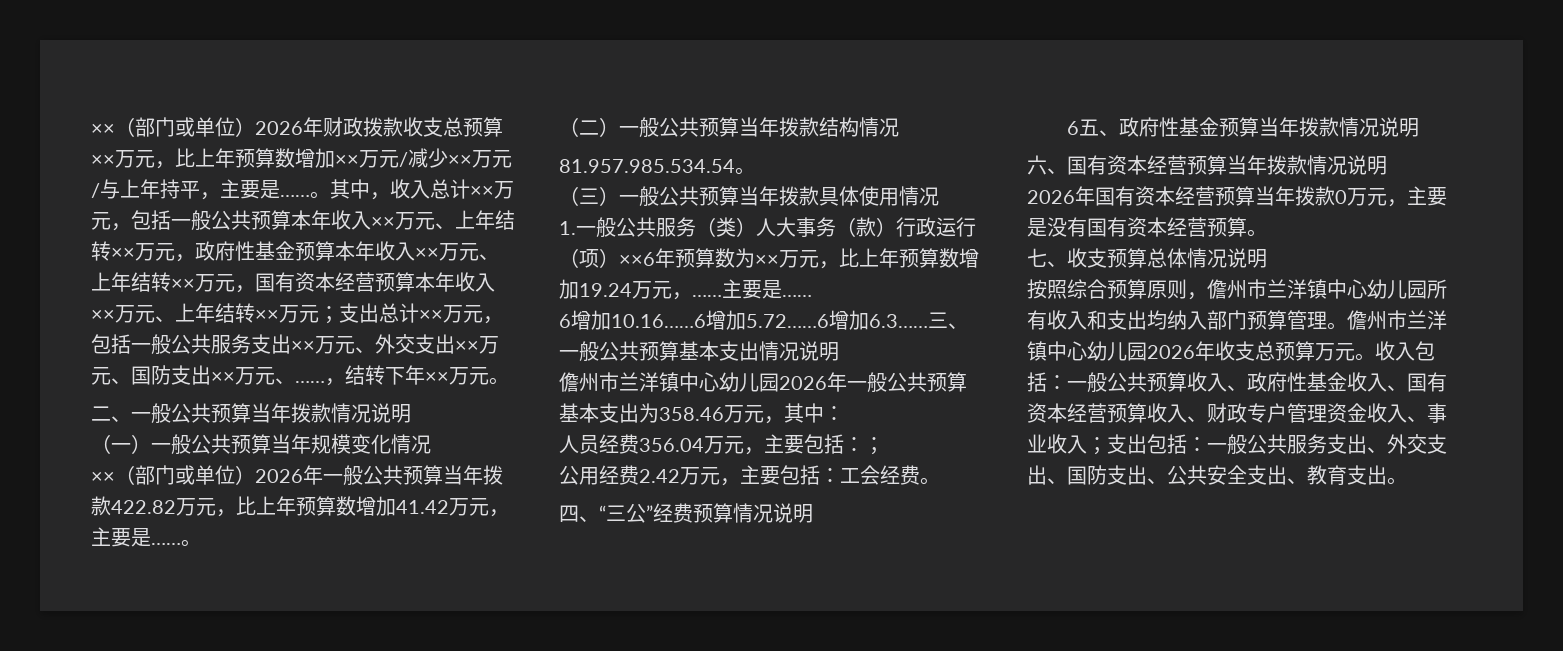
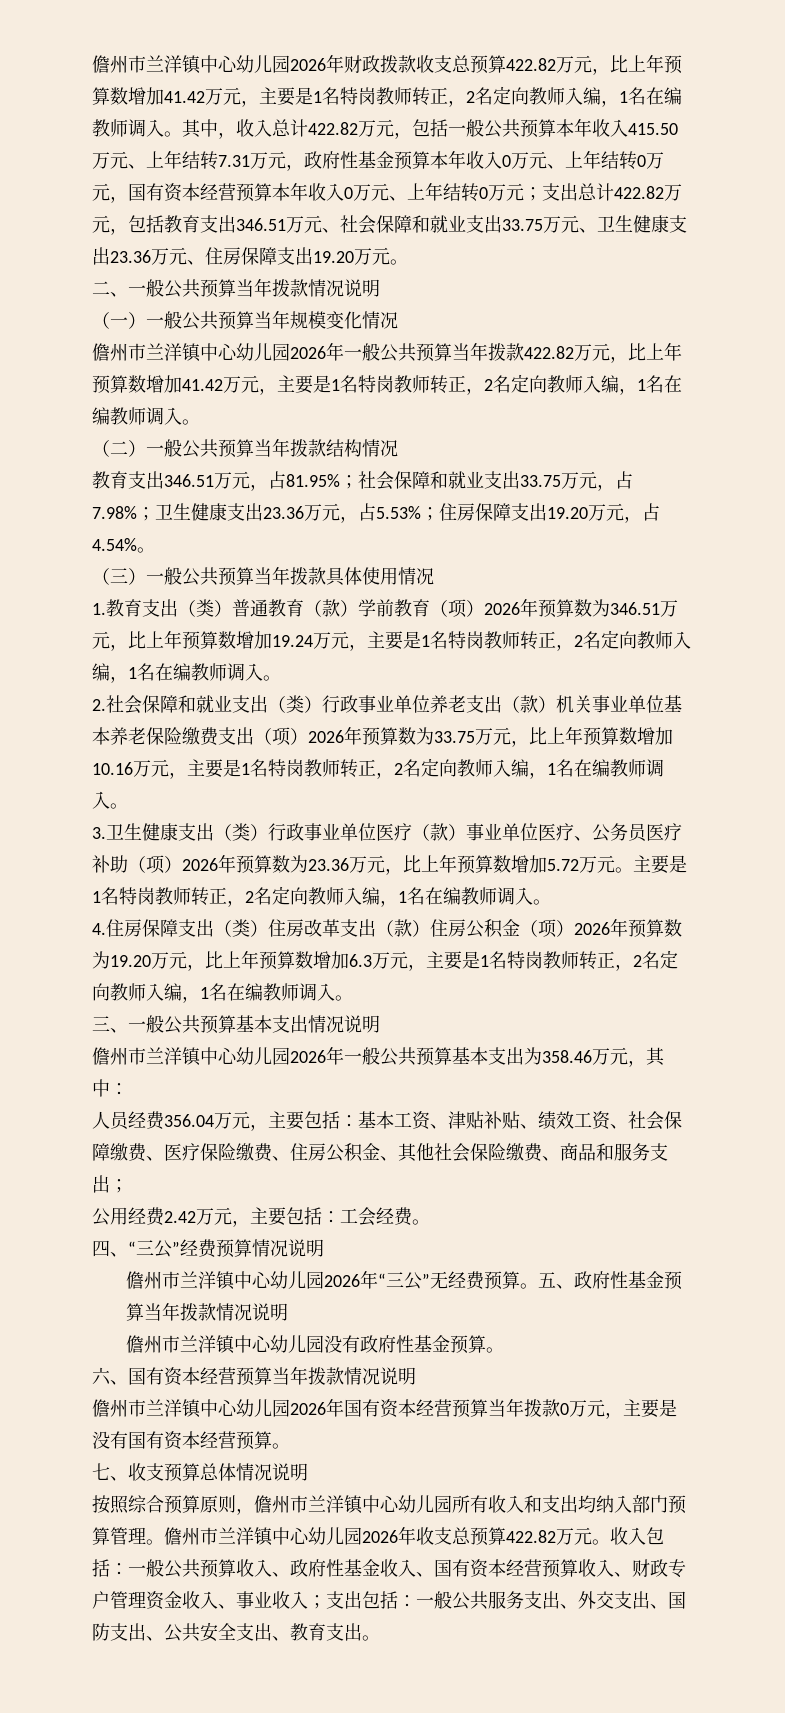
[91,117,255,137] ××（部门或单位） -> [92,55,290,74] 儋州市兰洋镇中心幼儿园
[91,148,512,169] [91,179,310,200] ××万元，比上年预算数增加××万元/减少××万元/与上年持平，主要是…… -> [506,54,682,75] [92,86,682,107] [92,119,164,137] 422.82万元，比上年预算数增加41.42万元，主要是1名特岗教师转正，2名定向教师入编，1名在编教师调入
[470,185,494,197] ×× -> [308,122,358,135] 422.82
[371,210,515,230] [91,241,135,261] ××万元、上年结转×× -> [628,123,678,135] [92,150,250,170] 415.50万元、上年结转7.31
[415,243,499,261] [91,272,195,292] ××万元、上年结转×× -> [502,150,646,170] 0万元、上年结转0
[91,303,279,323] ××万元、上年结转×× -> [344,182,488,202] 0万元、上年结转0
[419,305,503,324] [91,334,499,354] [91,365,449,386] ××万元，包括一般公共服务支出××万元、外交支出××万元、国防支出××万元、……，结转下年×× -> [614,184,682,201] [92,215,687,235] [92,247,354,265] 422.82万元，包括教育支出346.51万元、社会保障和就业支出33.75万元、卫生健康支出23.36万元、住房保障支出19.20
[91,465,255,485] ××（部门或单位） -> [92,343,290,362] 儋州市兰洋镇中心幼儿园
[151,543,181,545] …… -> [331,374,682,395] [92,407,182,425] 1名特岗教师转正，2名定向教师入编，1名在编教师调入
[559,159,735,173] 81.957.985.534.54 -> [92,471,633,491] [92,503,660,523] [92,538,137,551] 教育支出346.51万元，占81.95%；社会保障和就业支出33.75万元，占7.98%；卫生健康支出23.36万元，占5.53%；住房保障支出19.20万元，占4.54%
[576,217,976,237] [559,248,779,268] 一般公共服务（类）人大事务（款）行政运行（项）××6年预算数为×× -> [106,598,660,618] 教育支出（类）普通教育（款）学前教育（项）2026年预算数为346.51
[692,279,812,299] [559,310,928,330] ……主要是…… // 6增加10.16……6增加5.72……6增加6.3…… -> [367,630,691,651] [92,663,281,683] [92,695,682,714] [92,726,673,747] [92,758,664,779] [92,791,128,809] [92,823,682,842] [92,854,687,875] [92,886,551,907] [92,918,682,938] [92,950,678,971] [92,983,353,1003] 主要是1名特岗教师转正，2名定向教师入编，1名在编教师调入。 // 2.社会保障和就业支出（类）行政事业单位养老支出（款）机关事业单位基本养老保险缴费支出（项）2026年预算数为33.75万元，比上年预算数增加10.16万元，主要是1名特岗教师转正，2名定向教师入编，1名在编教师调入。 // 3.卫生健康支出（类）行政事业单位医疗（款）事业单位医疗、公务员医疗补助（项）2026年预算数为23.36万元，比上年预算数增加5.72万元。主要是1名特岗教师转正，2名定向教师入编，1名在编教师调入。 // 4.住房保障支出（类）住房改革支出（款）住房公积金（项）2026年预算数为19.20万元，比上年预算数增加6.3万元，主要是1名特岗教师转正，2名定向教师入编，1名在编教师调入。 //
(864, 444) none -> [358,1111,682,1130] [92,1143,668,1162] [92,1175,110,1193] 基本工资、津贴补贴、绩效工资、社会保障缴费、医疗保险缴费、住房公积金、其他社会保险缴费、商品和服务支出
[1066,121,1079,135] 6 -> [126,1270,539,1290] 儋州市兰洋镇中心幼儿园2026年“三公”无经费预算。
(1419, 127) none -> [126,1335,505,1354] // 儋州市兰洋镇中心幼儿园没有政府性基金预算。
(1387, 165) none -> [92,1399,290,1418] 儋州市兰洋镇中心幼儿园
(1315, 351) none -> [506,1530,556,1543] 422.82

